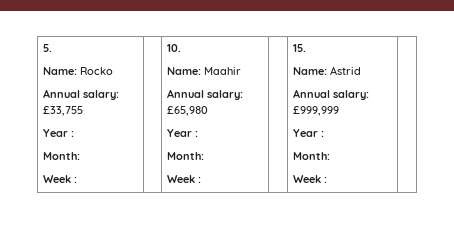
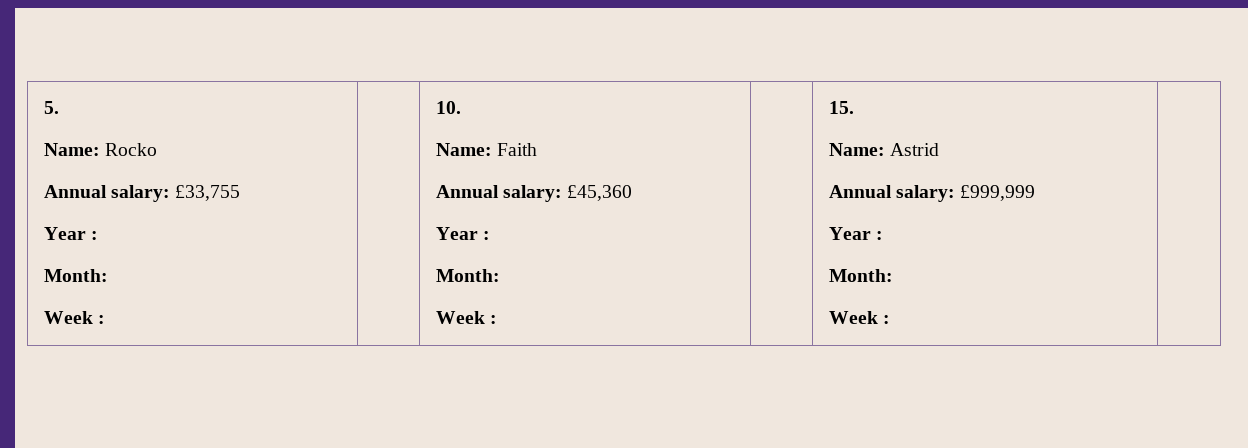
[203,67,241,75] [166,89,243,100] [166,106,208,116] Maahir // Annual salary: £65,980 -> [497,143,538,156] [435,185,633,202] Faith // Annual salary: £45,360

